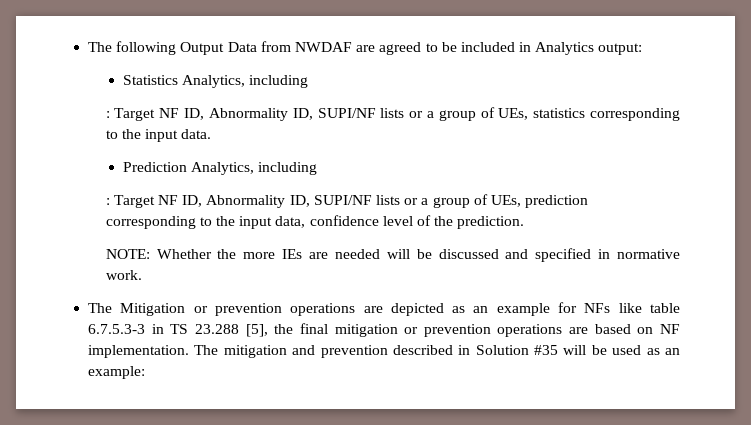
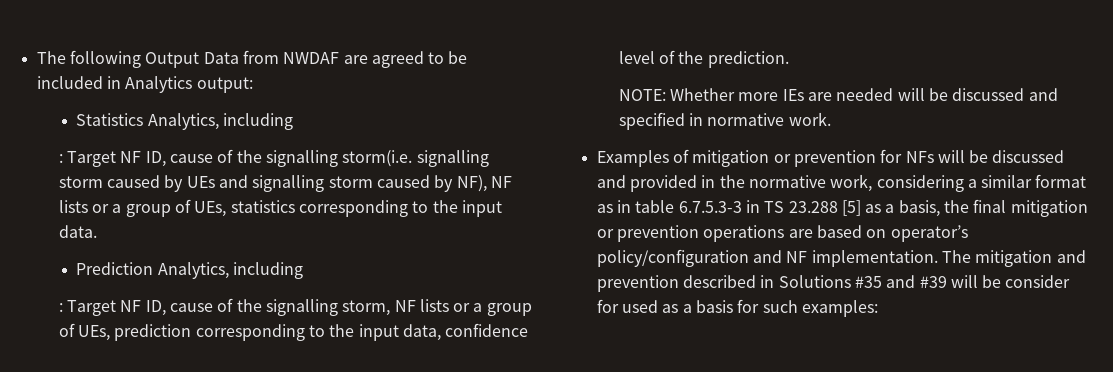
[208,108,376,121] Abnormality ID, SUPI/NF -> [169,149,489,167] [58,175,512,192] cause of the signalling storm(i.e. signalling storm caused by UEs and signalling storm caused by NF), NF
[206,195,372,208] Abnormality ID, SUPI/NF -> [169,298,416,316] cause of the signalling storm, NF
[217,249,237,259] the -> (735, 94) none
[88,302,642,316] The Mitigation or prevention operations are depicted as an example for NFs like -> [596,149,1065,167] [596,174,1087,192] [596,200,631,213] Examples of mitigation or prevention for NFs will be discussed and provided in the normative work, considering a similar format as in
[245,324,268,337] [5], -> [841,200,940,217] [5] as a basis,
(654, 330) none -> [890,225,968,242] [596,249,782,267] operator’s policy/configuration and
[475,345,681,355] [88,366,146,379] Solution #35 will be used as an example: -> [778,275,1071,288] [596,299,878,317] Solutions #35 and #39 will be consider for used as a basis for such examples:

